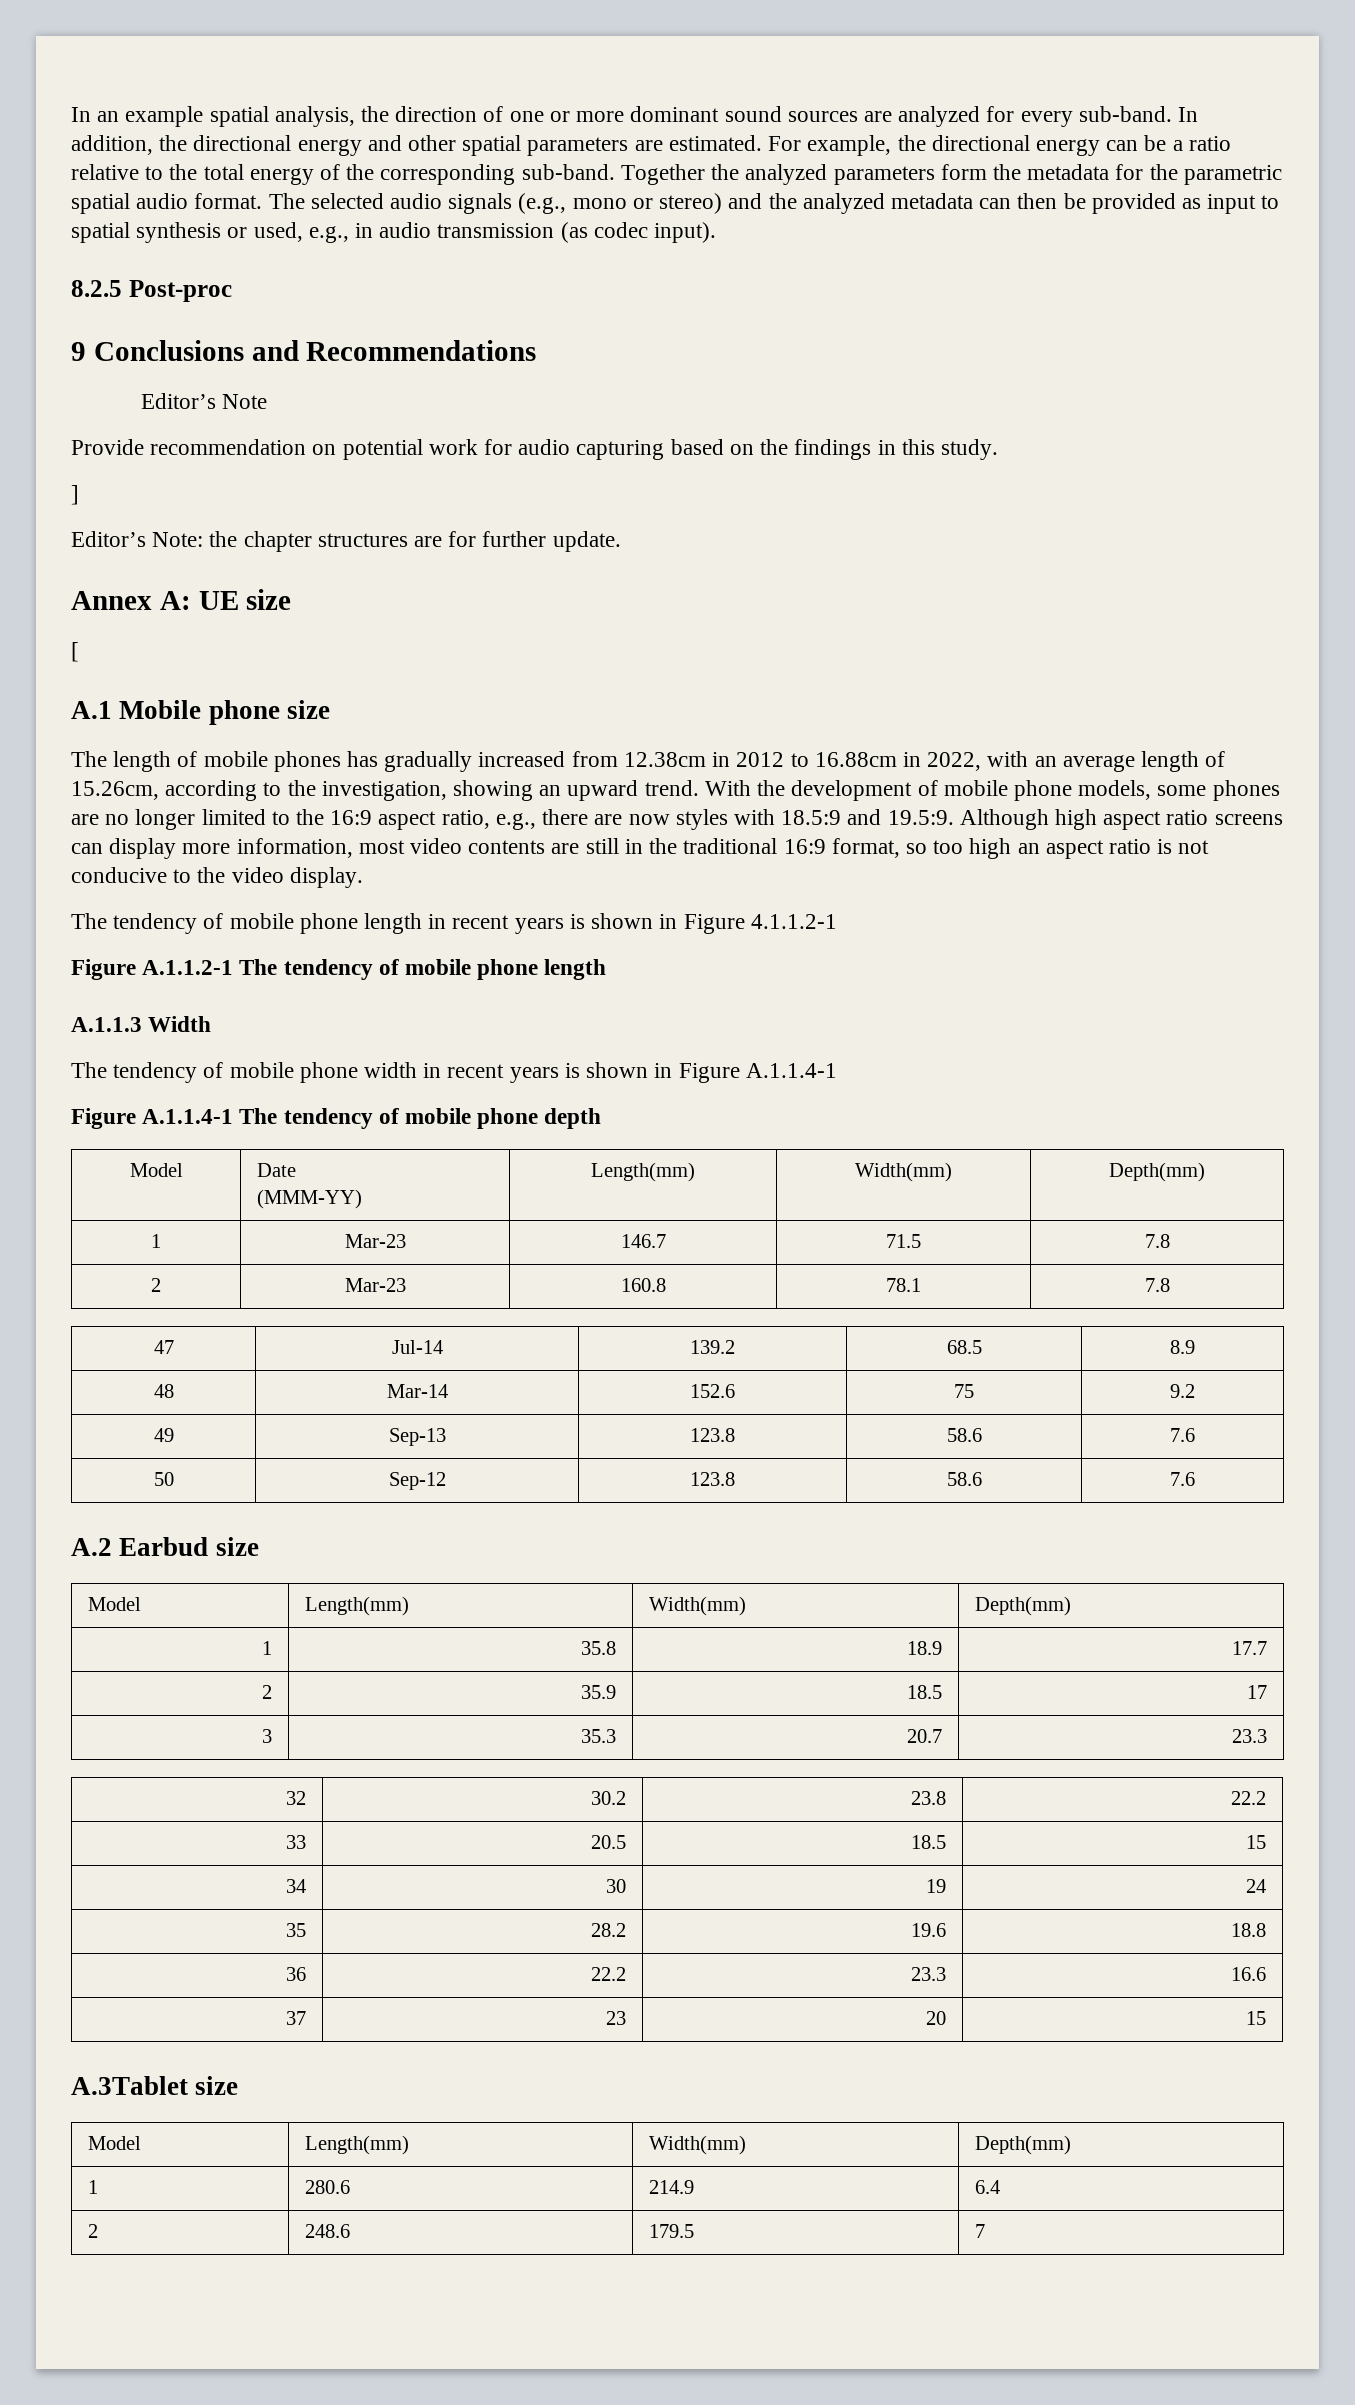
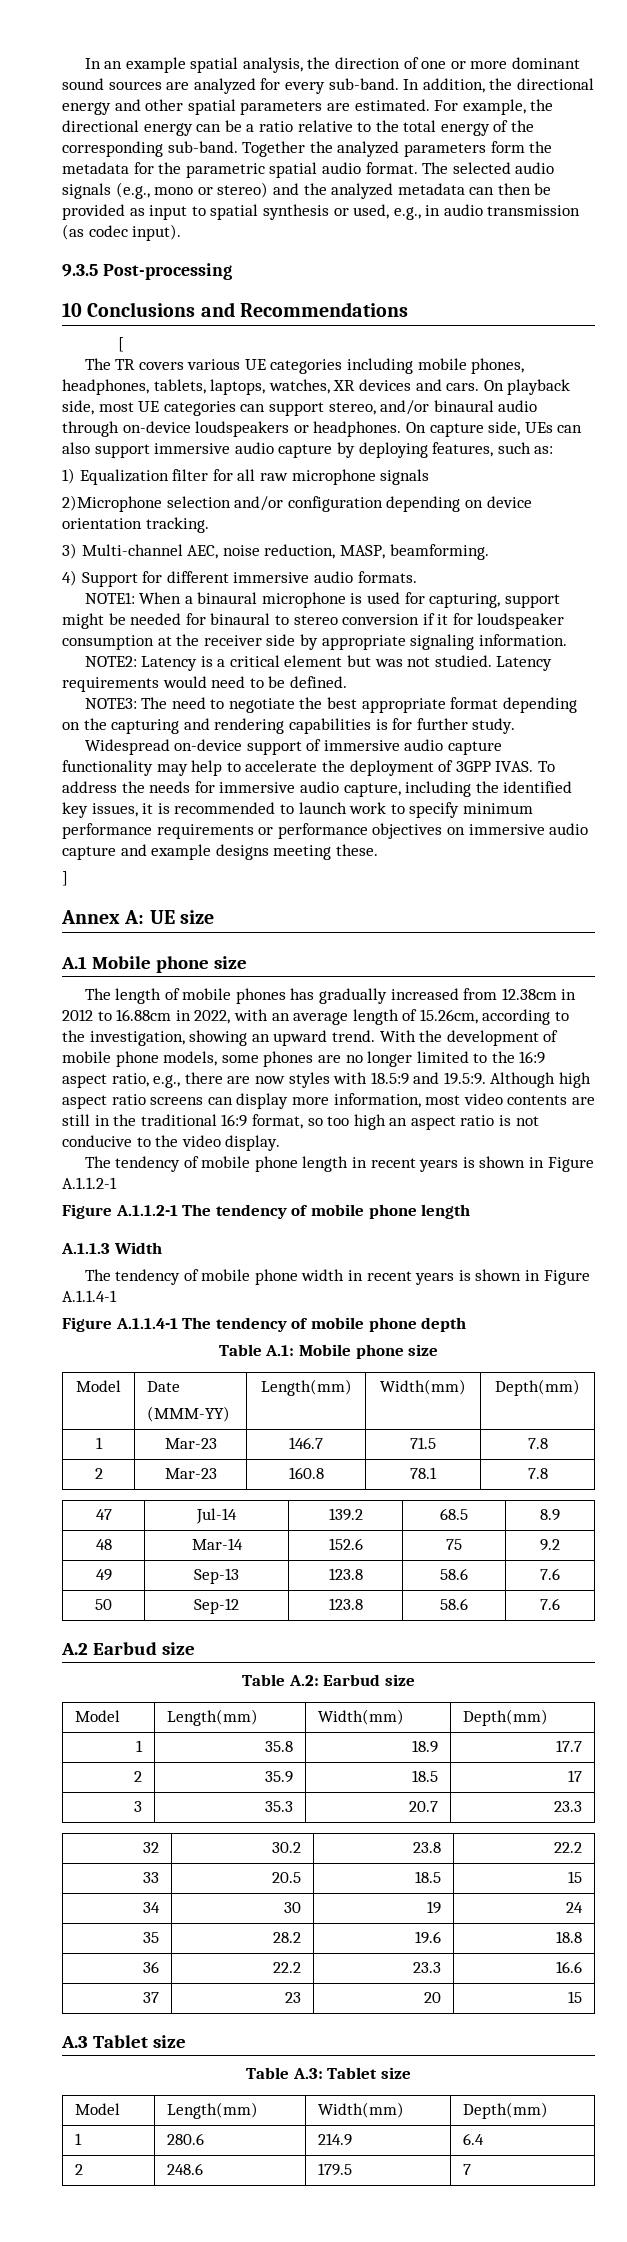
[71,280,232,302] [71,342,86,361] 8.2.5 Post-proc // 9 -> [62,263,232,280] [62,303,82,317] 9.3.5 Post-processing // 10
[140,393,267,409] [71,439,998,460] [71,485,79,505] [71,531,621,552] Editor’s Note // Provide recommendation on potential work for audio capturing based on the findings in this study. // ] // Editor’s Note: the chapter structures are for further update. -> [118,337,125,352] [84,358,525,374] [62,379,571,395] [62,400,538,416] [62,421,583,437] [62,442,554,458] [62,468,430,485] [62,495,532,512] [62,517,209,533] [62,543,489,560] [62,570,417,587] [84,592,560,608] [62,613,565,629] [62,634,567,650] [84,655,553,671] [62,676,347,692] [84,697,577,713] [62,718,516,734] [84,739,503,755] [62,760,555,776] [62,781,573,797] [62,802,533,818] [62,823,589,839] [62,844,378,860] [62,871,68,886] [ // The TR covers various UE categories including mobile phones, headphones, tablets, laptops, watches, XR devices and cars. On playback side, most UE categories can support stereo, and/or binaural audio through on-device loudspeakers or headphones. On capture side, UEs can also support immersive audio capture by deploying features, such as: // 1) Equalization filter for all raw microphone signals // 2)Microphone selection and/or configuration depending on device orientation tracking. // 3) Multi-channel AEC, noise reduction, MASP, beamforming. // 4) Support for different immersive audio formats. // NOTE1: When a binaural microphone is used for capturing, support might be needed for binaural to stereo conversion if it for loudspeaker consumption at the receiver side by appropriate signaling information. // NOTE2: Latency is a critical element but was not studied. Latency requirements would need to be defined. // NOTE3: The need to negotiate the best appropriate format depending on the capturing and rendering capabilities is for further study. // Widespread on-device support of immersive audio capture functionality may help to accelerate the deployment of 3GPP IVAS. To address the needs for immersive audio capture, including the identified key issues, it is recommended to launch work to specify minimum performance requirements or performance objectives on immersive audio capture and example designs meeting these. // ]
[71,642,79,662] // [ -> (214, 917) none
[750,914,837,929] 4.1.1.2-1 -> [62,1177,117,1189] A.1.1.2-1
(602, 1118) none -> [218,1344,439,1359] // Table A.1: Mobile phone size
(259, 1546) none -> [242,1674,415,1686] // Table A.2: Earbud size
[71,2076,188,2095] A.3Tablet -> [61,2035,186,2048] [246,2067,378,2079] A.3 Tablet size // Table A.3: Tablet

